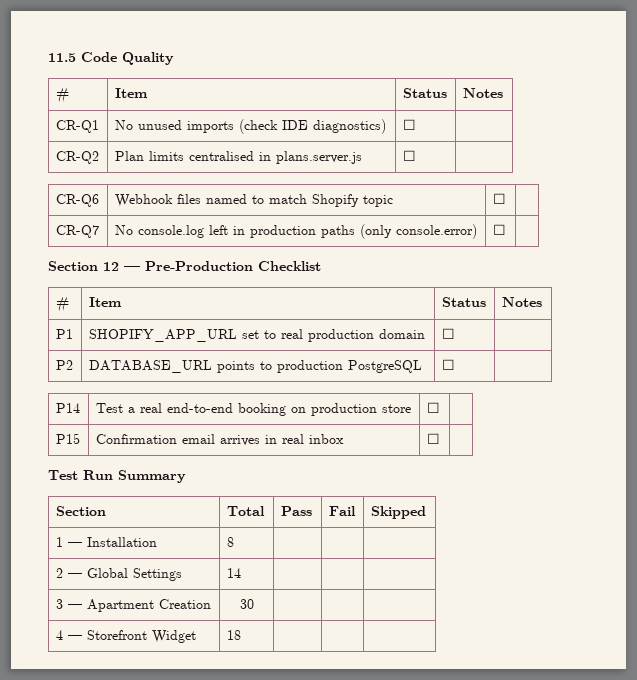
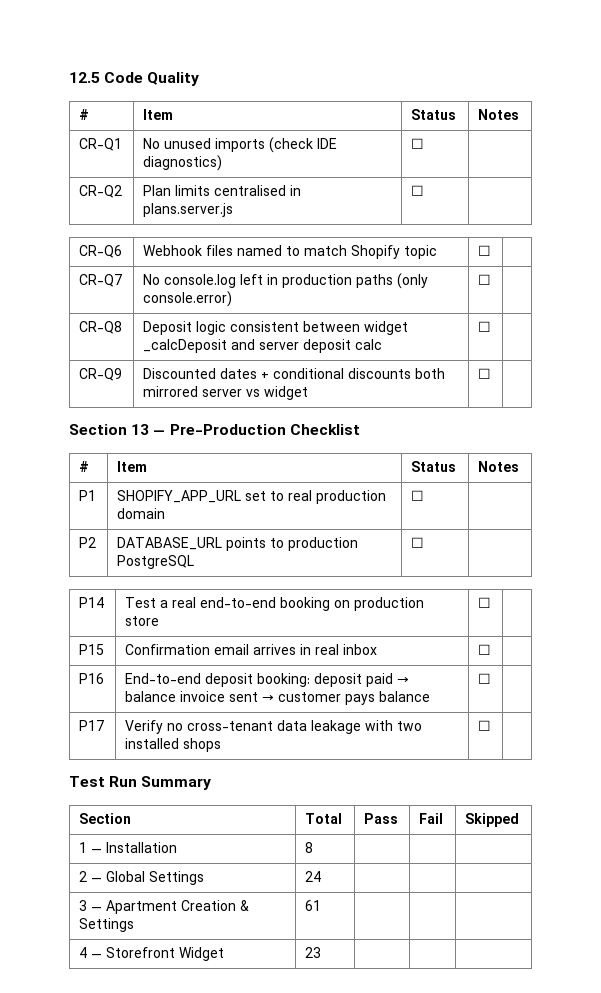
[48,53,76,62] 11.5 -> [69,72,100,83] 12.5
[48,261,119,271] // Section 12 -> [79,321,123,334] [143,321,409,335] [143,339,383,353] [478,321,492,332] [79,368,123,381] [143,368,446,379] [143,386,309,400] [478,368,492,379] [69,424,150,435] // CR-Q8 | Deposit logic consistent between widget _calcDeposit and server deposit calc | ☐ | // CR-Q9 | Discounted dates + conditional discounts both mirrored server vs widget | ☐ | // Section 13
(440, 438) none -> [79,673,105,684] [125,673,410,687] [125,691,431,705] [478,673,492,684] [79,720,105,731] [125,720,423,734] [125,738,222,752] [478,720,492,731] // P16 | End-to-end deposit booking: deposit paid → balance invoice sent → customer pays balance | ☐ | // P17 | Verify no cross-tenant data leakage with two installed shops | ☐ |
[226,568,241,578] 14 -> [305,871,322,882] 24
[239,599,254,609] | 30 -> [240,900,250,911] [79,918,135,932] [305,900,322,911] & Settings | 61
[226,630,241,640] 18 -> [305,947,322,958] 23

